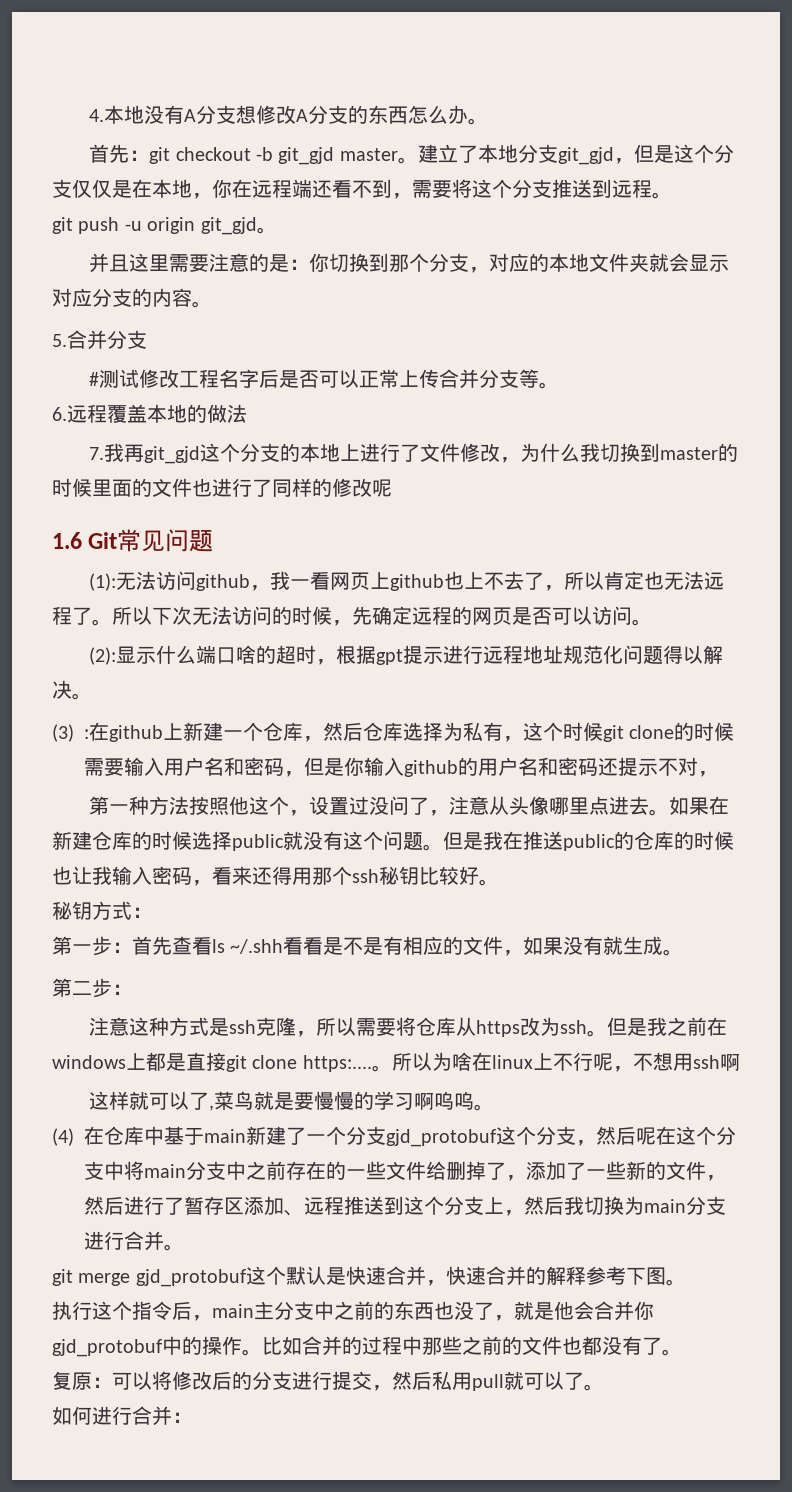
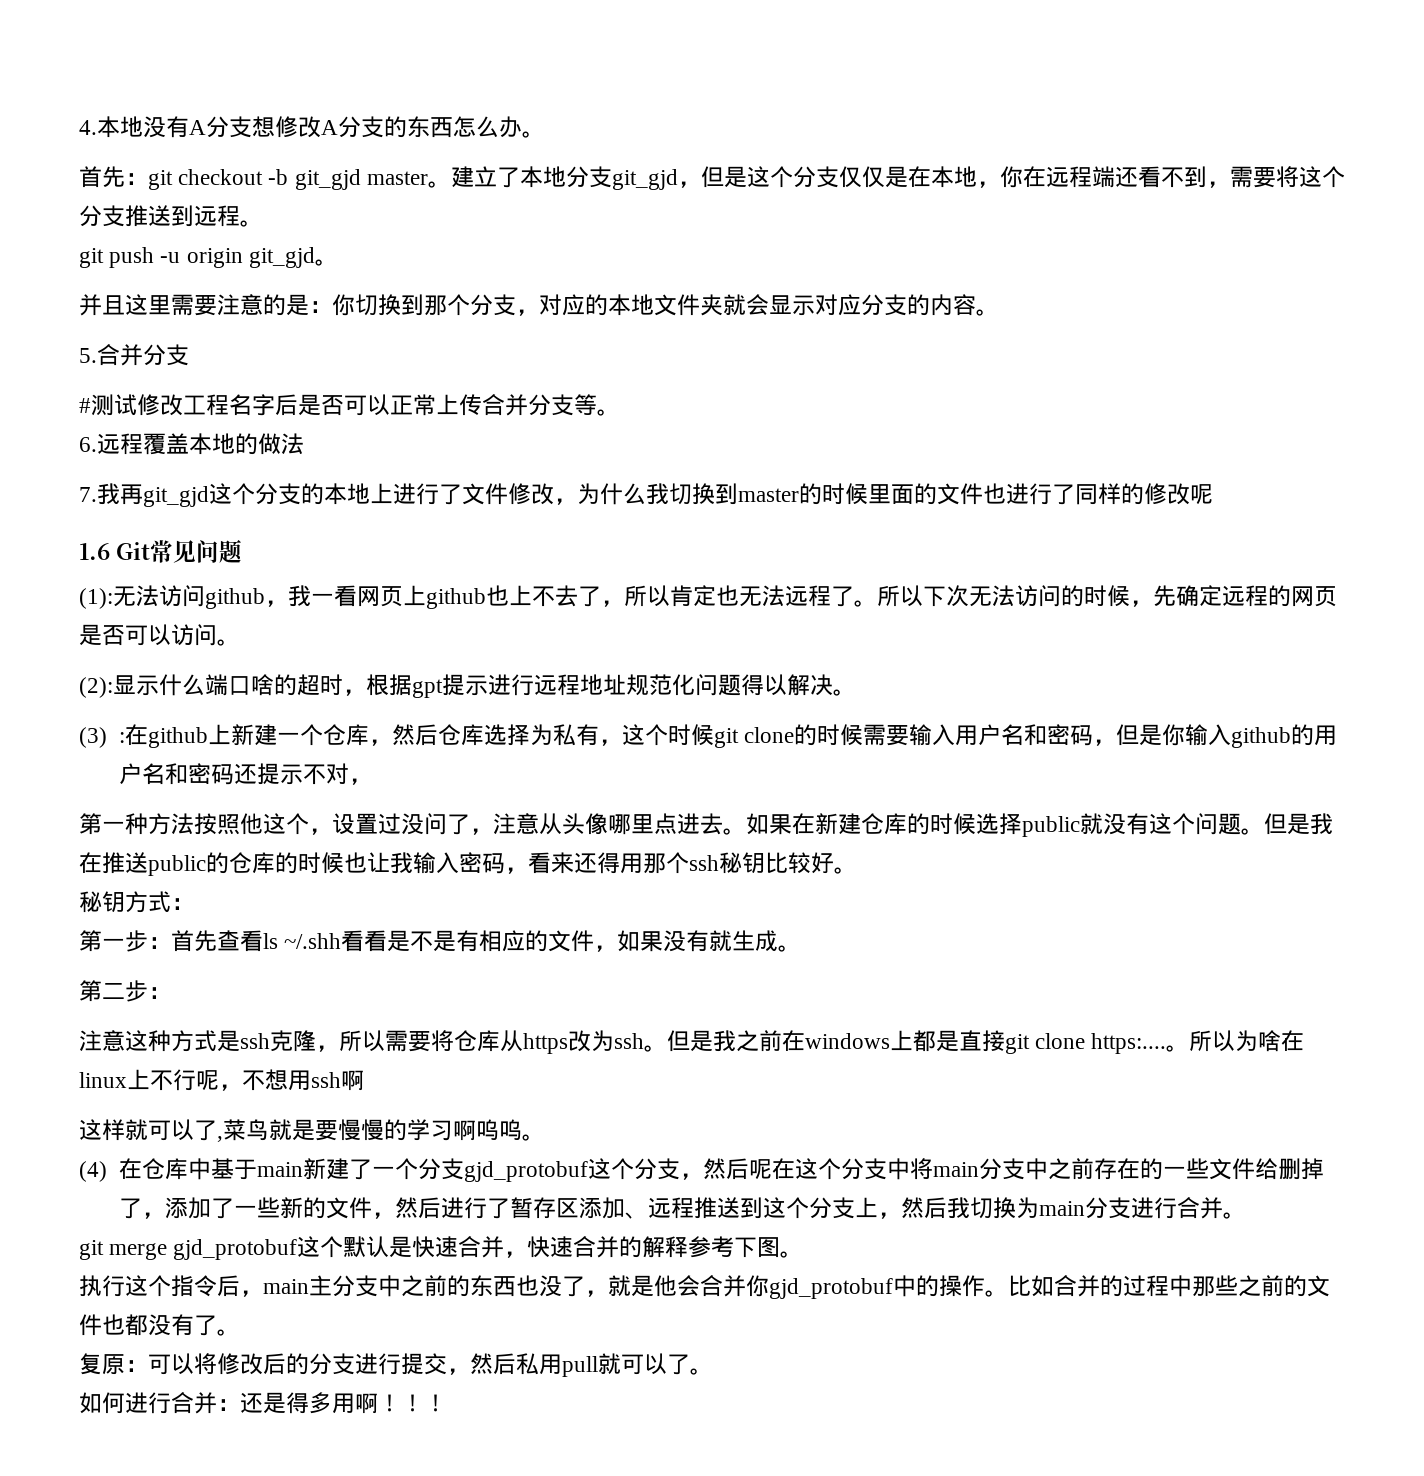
(192, 1417) none -> [240,1392,447,1414] 还是得多用啊！！！

